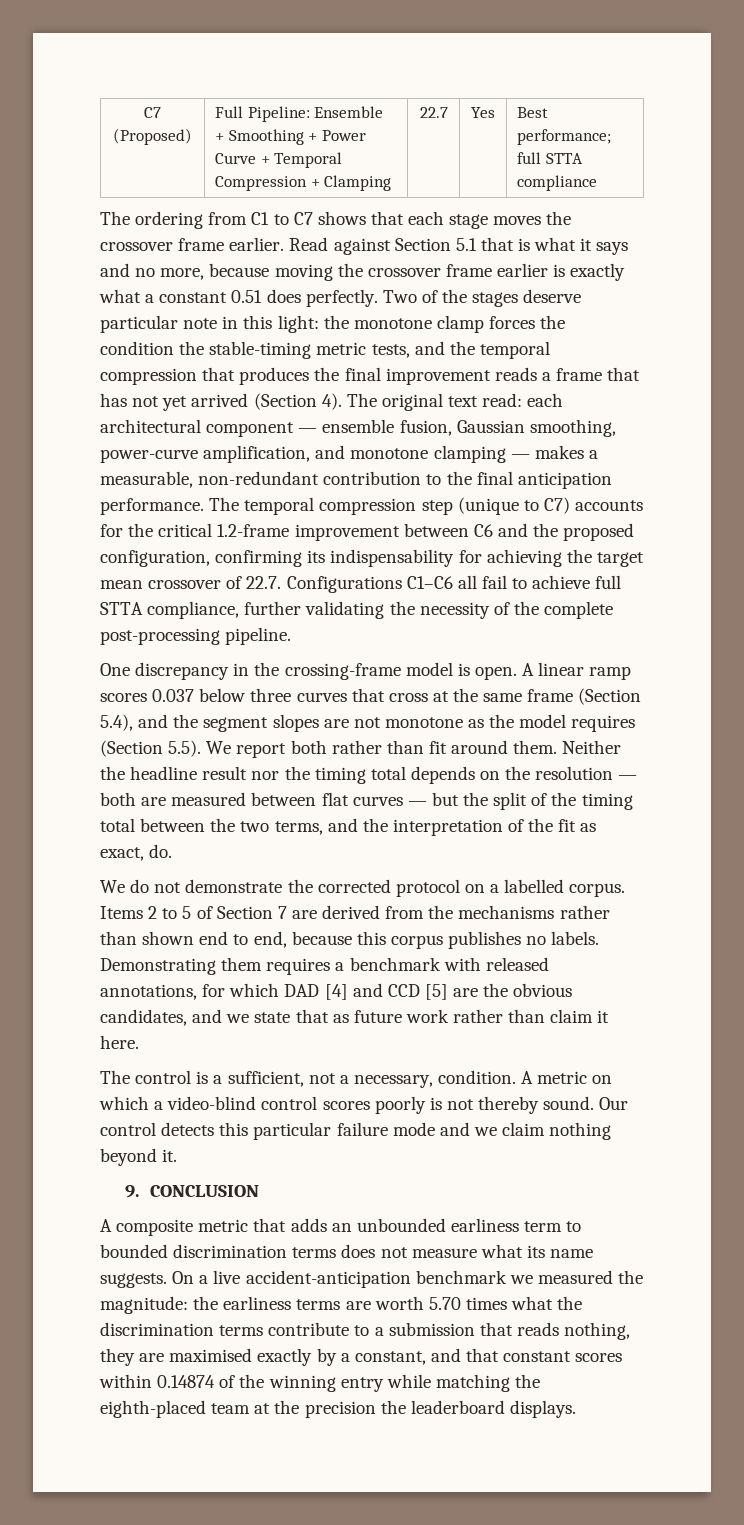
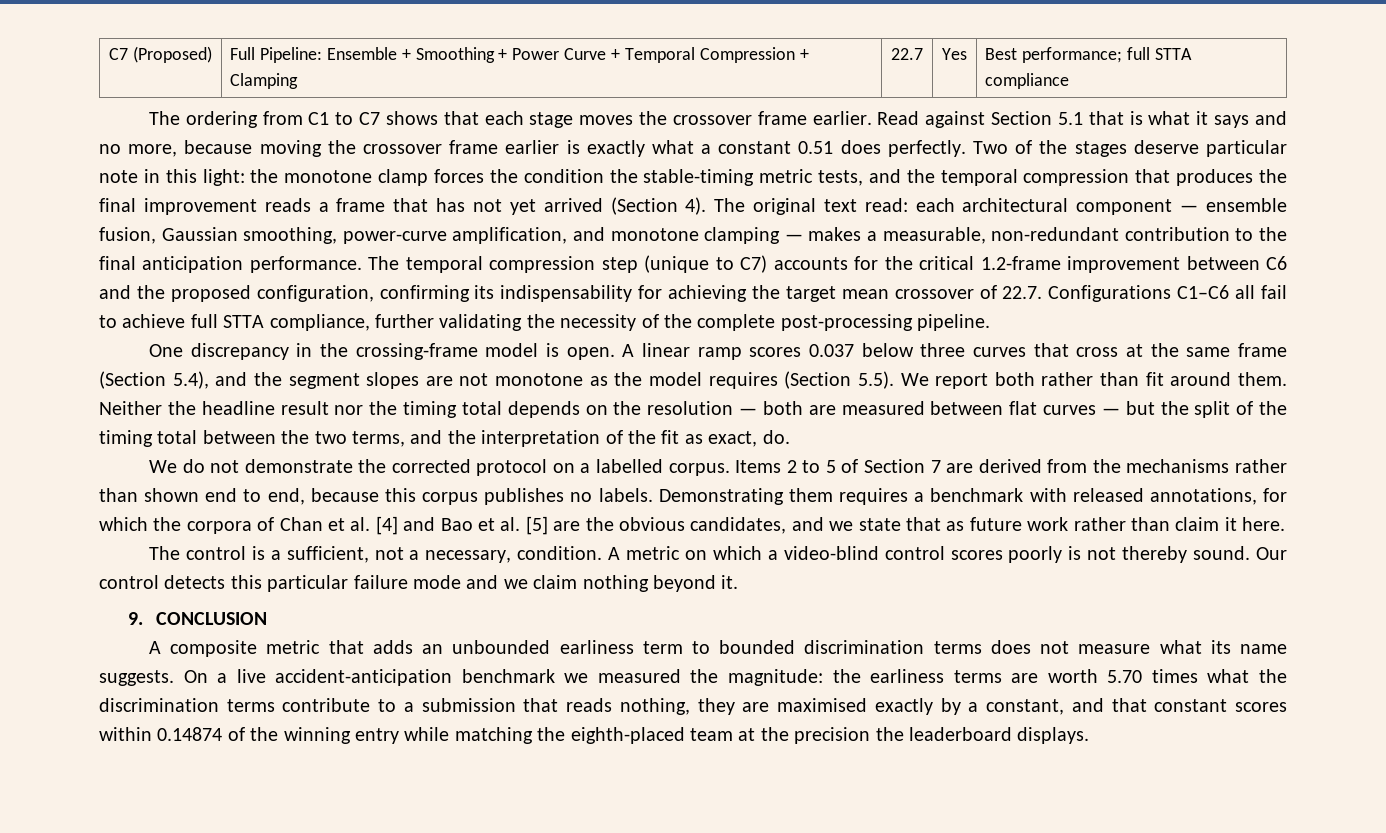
[284,983,420,1000] DAD [4] and CCD -> [153,516,521,535] the corpora of Chan et al. [4] and Bao et al.

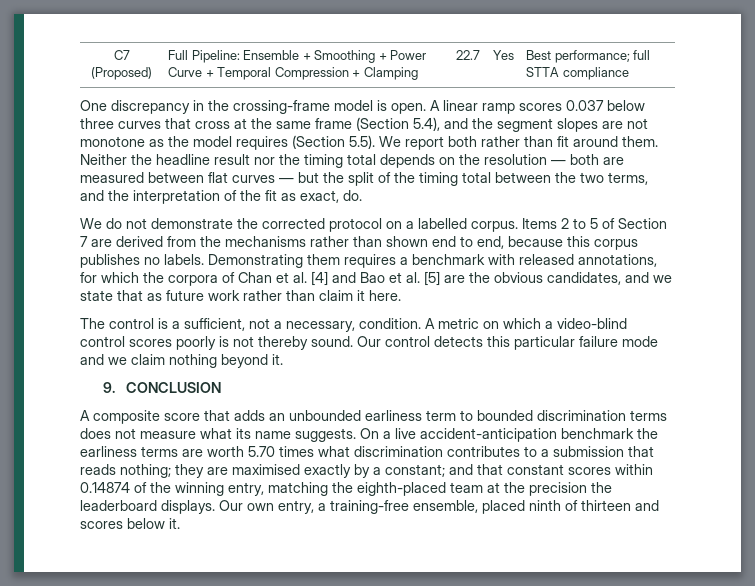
[148,111,1287,128] [99,140,1287,157] [99,169,1287,186] [99,197,1287,215] [99,227,1287,244] [99,255,1288,273] [99,285,1288,302] [99,314,991,331] // The ordering from C1 to C7 shows that each stage moves the crossover frame earlier. Read against Section 5.1 that is what it says and no more, because moving the crossover frame earlier is exactly what a constant 0.51 does perfectly. Two of the stages deserve particular note in this light: the monotone clamp forces the condition the stable-timing metric tests, and the temporal compression that produces the final improvement reads a frame that has not yet arrived (Section 4). The original text read: each architectural component — ensemble fusion, Gaussian smoothing, power-curve amplification, and monotone clamping — makes a measurable, non-redundant contribution to the final anticipation performance. The temporal compression step (unique to C7) accounts for the critical 1.2-frame improvement between C6 and the proposed configuration, confirming its indispensability for achieving the target mean crossover of 22.7. Configurations C1–C6 all fail to achieve full STTA compliance, further validating the necessity of the complete post-processing pipeline. -> (629, 73) none
[266,640,321,654] metric -> [164,413,200,421] score
[564,669,823,686] we measured the magnitude: -> (634, 433) none
[1259,669,1287,683] [99,698,371,712] the discrimination terms contribute -> [354,446,520,457] discrimination contributes
[619,698,690,715] nothing, -> [120,464,171,478] nothing;
[986,699,1065,715] constant, -> [385,464,445,477] constant;
[355,727,450,744] entry while -> [228,482,264,496] entry,
(1090, 735) none -> [219,500,659,514] [80,518,180,529] Our own entry, a training-free ensemble, placed ninth of thirteen and scores below it.

